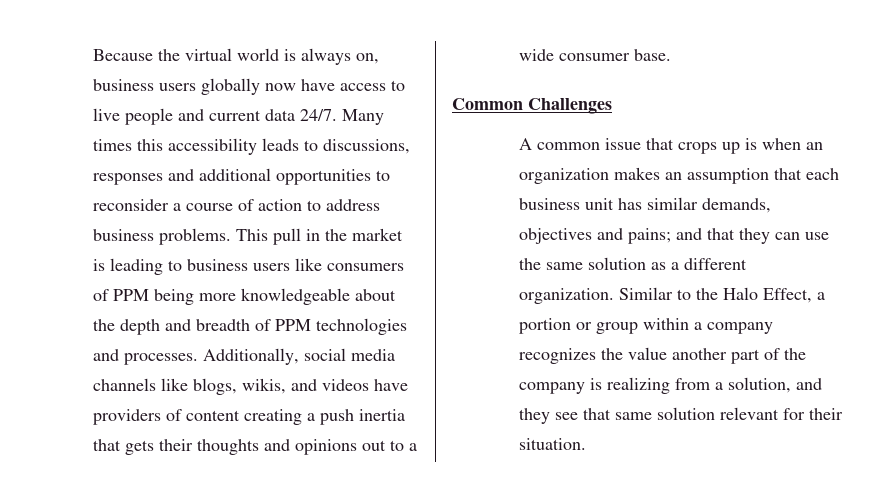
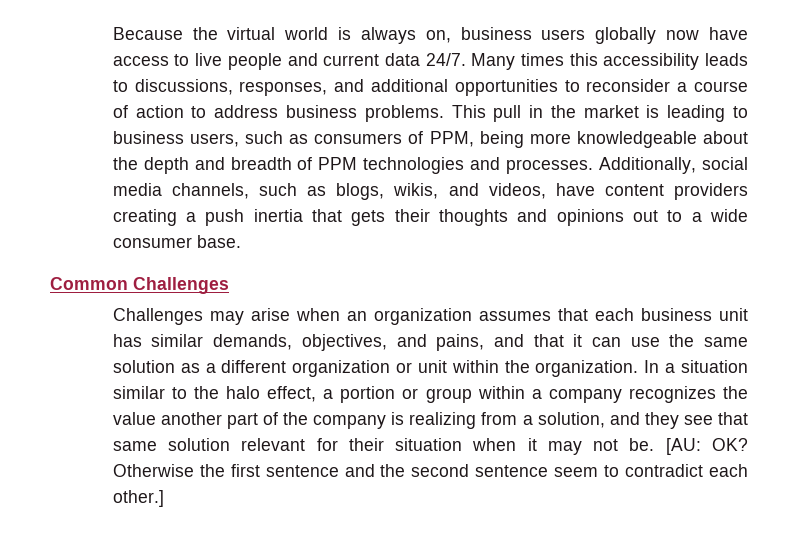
[92,173,163,185] responses -> [239,81,328,96] responses,
[252,258,322,271] users like -> [189,131,309,147] users, such as
[112,289,149,301] PPM -> [429,131,474,147] PPM,
[92,378,408,395] [92,409,240,425] channels like blogs, wikis, and videos have providers of content -> [171,183,748,200] channels, such as blogs, wikis, and videos, have content providers
[518,138,823,154] [518,167,769,184] A common issue that crops up is when an organization makes an assumption -> [112,308,551,325] Challenges may arise when an organization assumes
[518,228,671,244] objectives and pains; -> [301,334,485,351] objectives, and pains,
[738,228,770,244] they -> [573,334,583,347] it
[518,287,812,304] organization. Similar to the Halo Effect, -> [292,360,749,377] [112,386,317,402] organization or unit within the organization. In a situation similar to the halo effect,
[518,438,586,450] situation. -> [395,438,749,455] [112,464,748,477] [112,490,164,507] situation when it may not be. [AU: OK? Otherwise the first sentence and the second sentence seem to contradict each other.]

